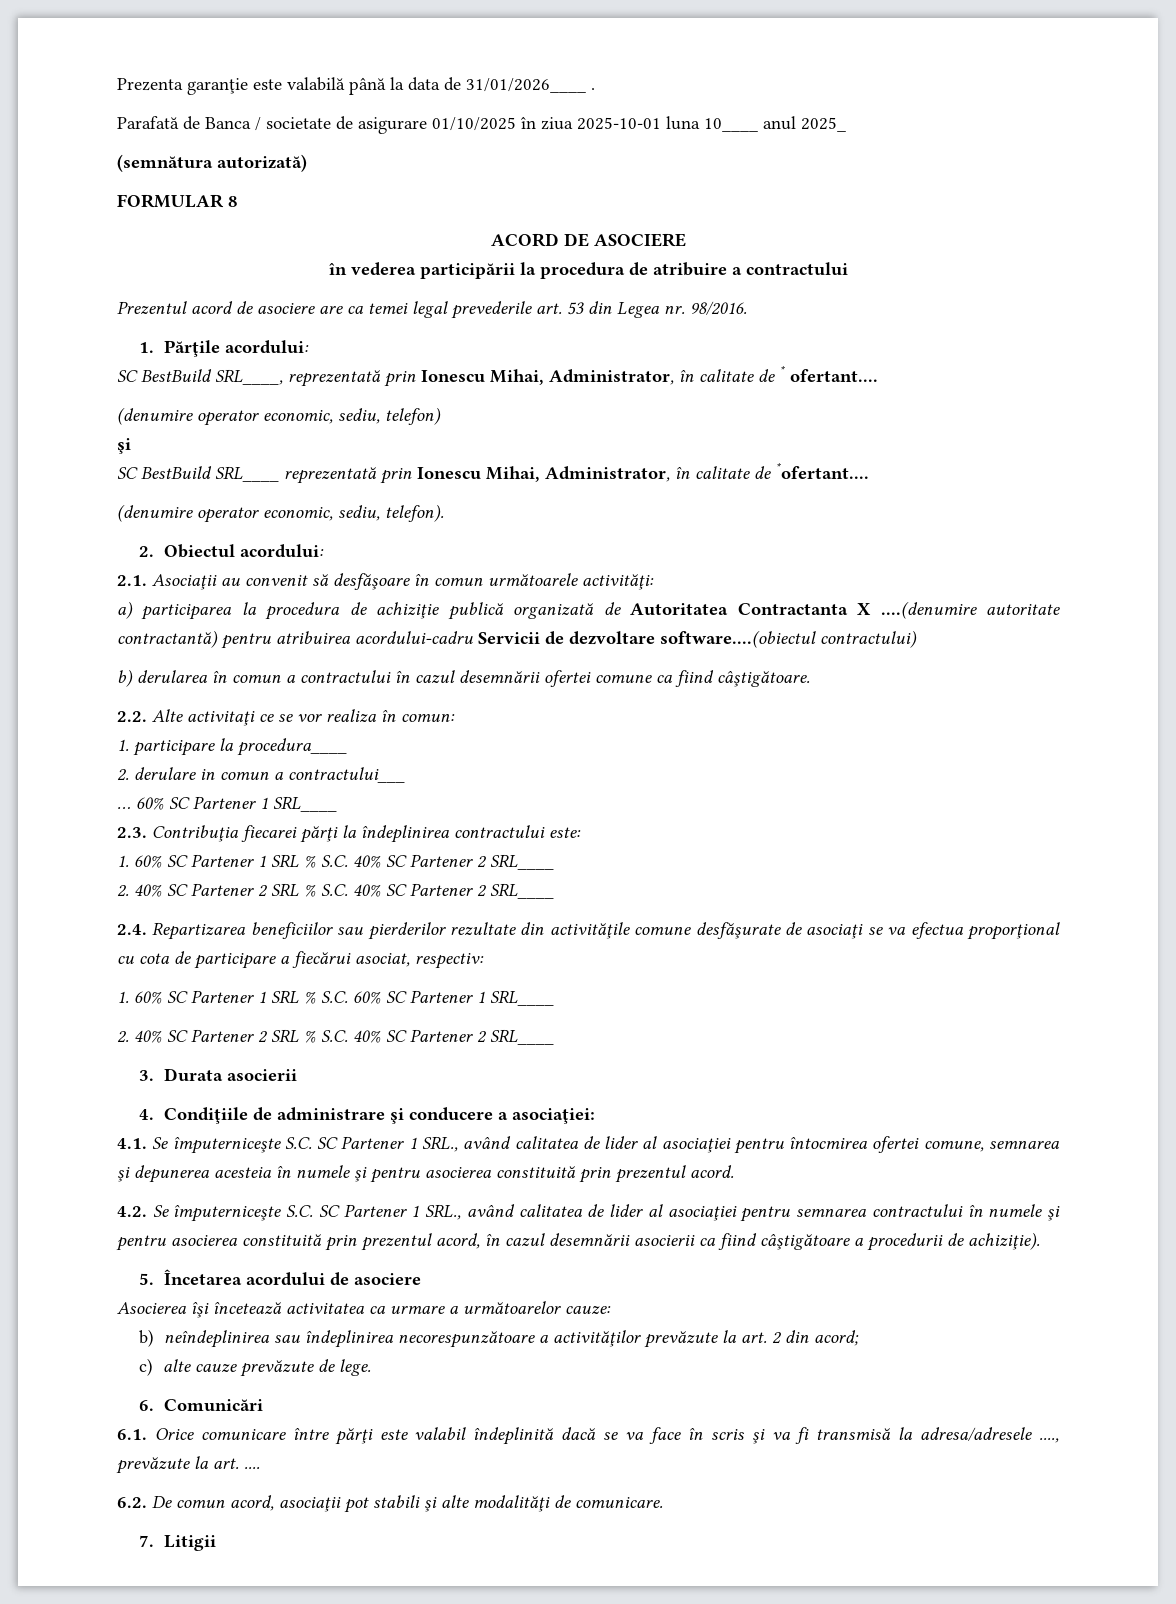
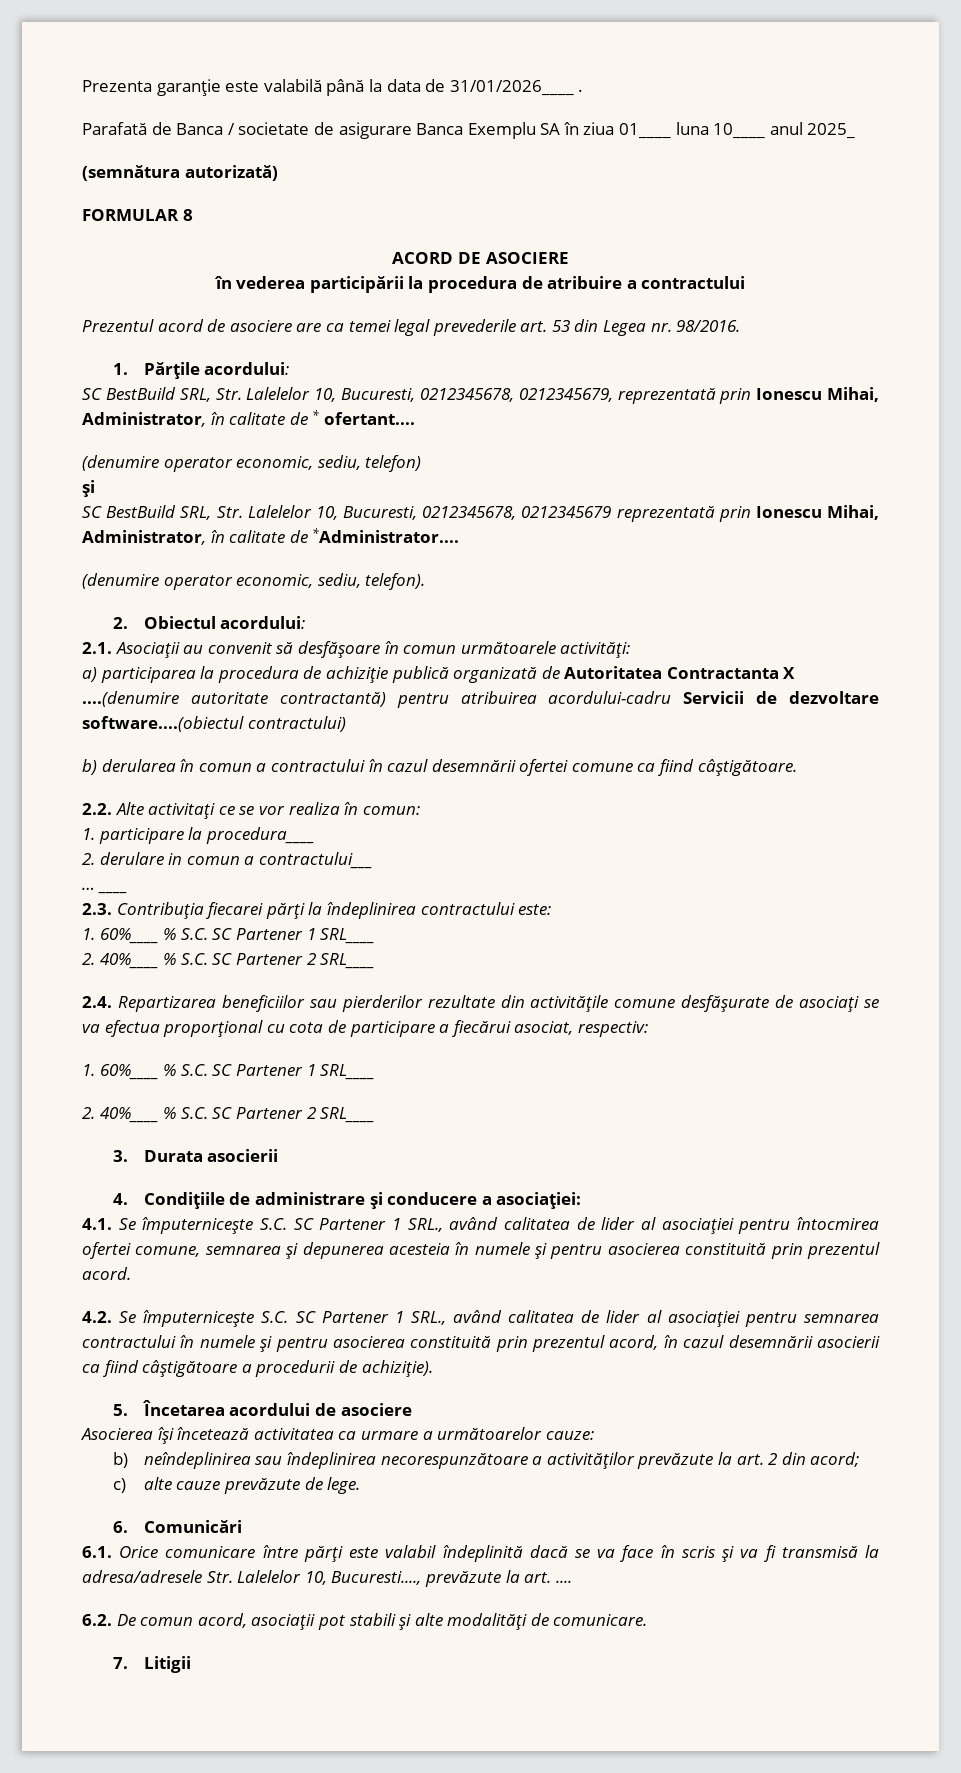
[432,117,516,131] 01/10/2025 -> [416,122,561,139] Banca Exemplu SA
[577,117,661,130] 2025-10-01 -> [619,123,672,139] 01____
[215,369,283,385] SRL____, -> [179,387,613,402] SRL, Str. Lalelelor 10, Bucuresti, 0212345678, 0212345679,
[215,462,869,484] SRL____ reprezentată prin Ionescu Mihai, Administrator, în calitate de *ofertant.... -> [180,505,879,522] [82,528,460,545] SRL, Str. Lalelelor 10, Bucuresti, 0212345678, 0212345679 reprezentată prin Ionescu Mihai, Administrator, în calitate de *Administrator....
[136,796,337,812] 60% SC Partener 1 SRL____ -> [97,890,128,894] ____
[134,854,554,870] [117,883,381,897] 60% SC Partener 1 SRL % S.C. 40% SC Partener 2 SRL____ // 2. 40% SC Partener 2 SRL % S.C. 40% -> [99,928,376,944] [82,953,208,969] 60%____ % S.C. SC Partener 1 SRL____ // 2. 40%____ % S.C.
[134,990,554,1006] [117,1029,381,1043] 60% SC Partener 1 SRL % S.C. 60% SC Partener 1 SRL____ // 2. 40% SC Partener 2 SRL % S.C. 40% -> [99,1064,376,1080] [82,1107,208,1123] 60%____ % S.C. SC Partener 1 SRL____ // 2. 40%____ % S.C.
[1038,1438,1059,1443] ...., -> [206,1570,422,1585] Str. Lalelelor 10, Bucuresti....,

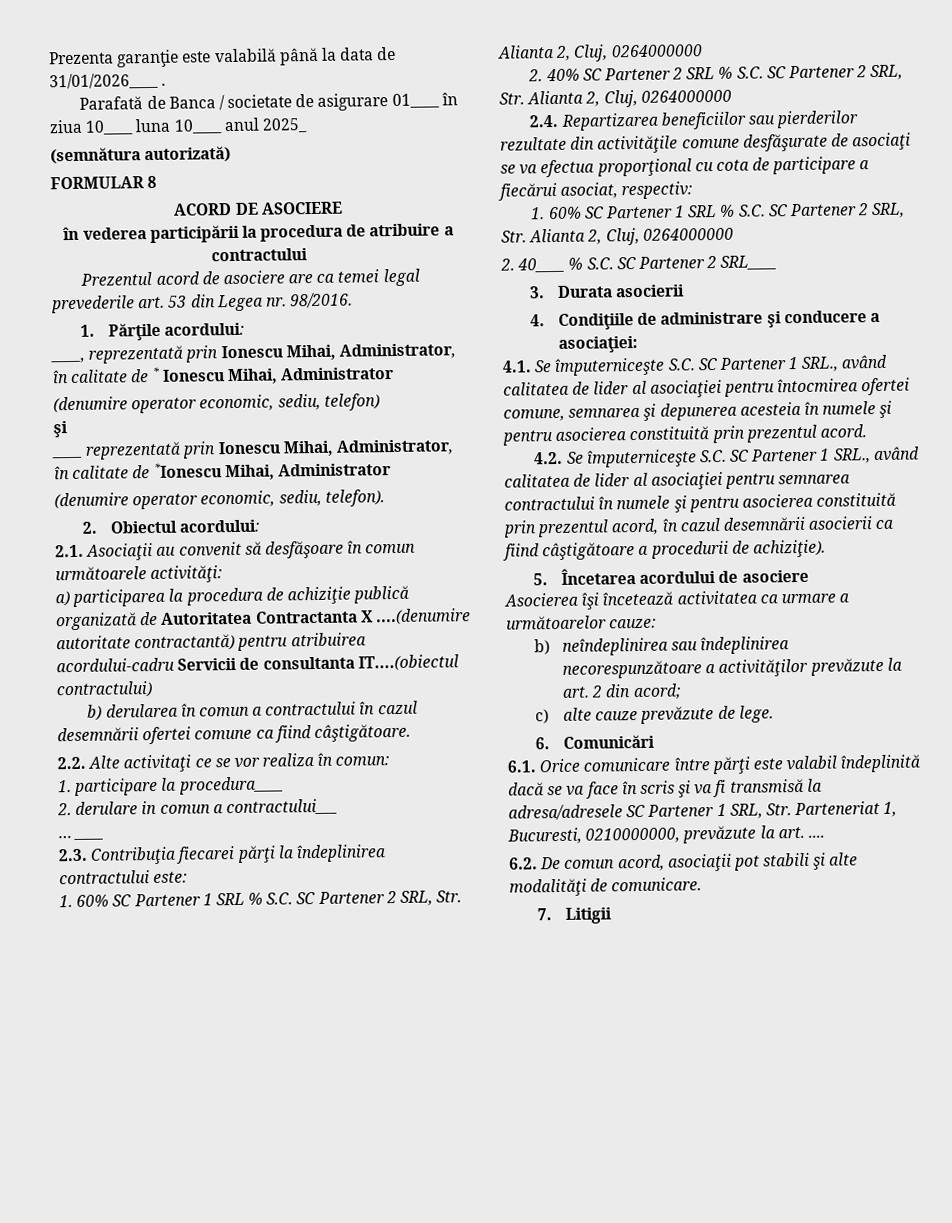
[416,122,561,139] Banca Exemplu SA -> [391,93,440,109] 01____
[619,123,672,139] 01____ -> [85,120,135,135] 10____
[82,387,613,402] SC BestBuild SRL, Str. Lalelelor 10, Bucuresti, 0212345678, 0212345679, -> [50,357,85,364] ____,
[323,412,415,425] ofertant.... -> [161,366,395,385] Ionescu Mihai, Administrator
[82,505,879,522] [82,528,460,545] SC BestBuild SRL, Str. Lalelelor 10, Bucuresti, 0212345678, 0212345679 reprezentată prin Ionescu Mihai, Administrator, în calitate de *Administrator.... -> [52,439,454,460] [54,462,391,481] ____ reprezentată prin Ionescu Mihai, Administrator, în calitate de *Ionescu Mihai, Administrator
[789,691,879,704] [82,716,244,732] dezvoltare software....(obiectul -> [262,654,459,671] consultanta IT....(obiectul
[99,928,376,944] [82,953,376,969] 60%____ % S.C. SC Partener 1 SRL____ // 2. 40%____ % S.C. SC Partener 2 SRL____ -> [76,890,463,907] [497,44,703,62] [528,64,904,82] [499,89,732,108] 60% SC Partener 1 SRL % S.C. SC Partener 2 SRL, Str. Alianta 2, Cluj, 0264000000 // 2. 40% SC Partener 2 SRL % S.C. SC Partener 2 SRL, Str. Alianta 2, Cluj, 0264000000
[99,1064,376,1080] [82,1107,159,1123] 60%____ % S.C. SC Partener 1 SRL____ // 2. 40%____ -> [547,202,906,220] [501,227,734,246] [500,257,566,273] 60% SC Partener 1 SRL % S.C. SC Partener 2 SRL, Str. Alianta 2, Cluj, 0264000000 // 2. 40____
[206,1570,422,1585] Str. Lalelelor 10, Bucuresti...., -> [626,801,898,819] [507,827,681,845] SC Partener 1 SRL, Str. Parteneriat 1, Bucuresti, 0210000000,

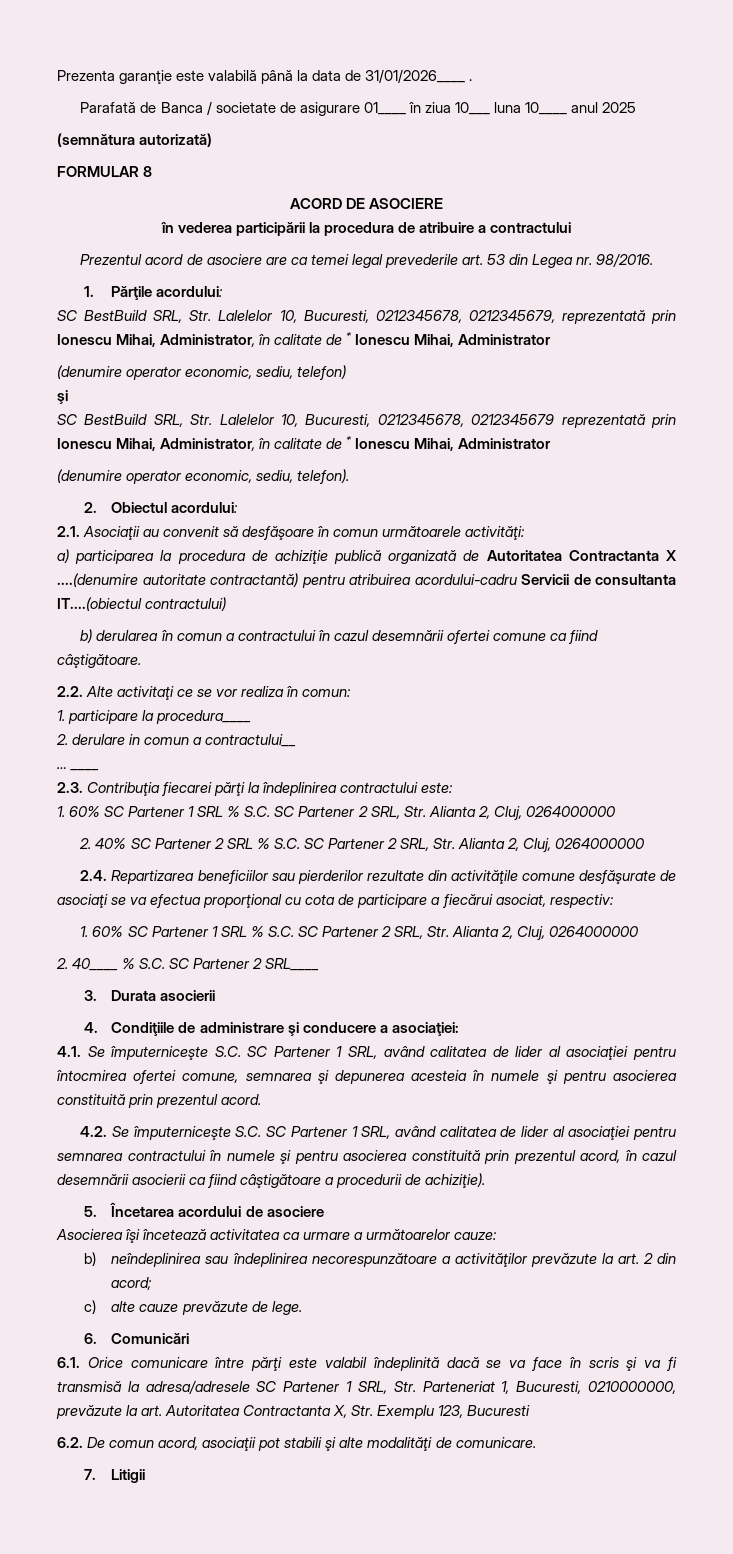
[85,120,135,135] 10____ -> [454,102,490,115] 10___
[261,118,308,133] 2025_ -> [602,102,637,113] 2025
[50,357,85,364] ____, -> [57,310,555,323] SC BestBuild SRL, Str. Lalelelor 10, Bucuresti, 0212345678, 0212345679,
[52,439,454,460] [54,462,222,480] ____ reprezentată prin Ionescu Mihai, Administrator, în calitate de *Ionescu -> [57,414,676,428] [57,436,411,451] SC BestBuild SRL, Str. Lalelelor 10, Bucuresti, 0212345678, 0212345679 reprezentată prin Ionescu Mihai, Administrator, în calitate de * Ionescu
[225,798,338,816] contractului___ -> [205,734,297,747] contractului__
[801,356,840,372] SRL., -> [348,1046,377,1059] SRL,
[833,448,871,464] SRL., -> [361,1126,391,1139] SRL,
[807,834,825,838] .... -> [165,1405,531,1419] Autoritatea Contractanta X, Str. Exemplu 123, Bucuresti

